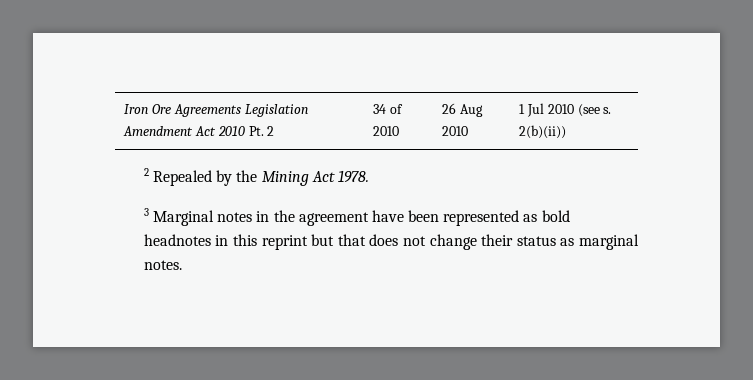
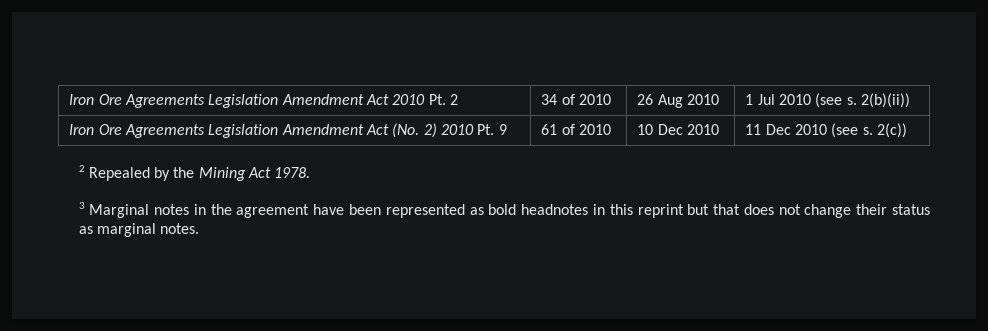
(567, 132) none -> [69,123,507,138] [541,124,612,135] [637,124,720,135] [745,123,908,138] // Iron Ore Agreements Legislation Amendment Act (No. 2) 2010 Pt. 9 | 61 of 2010 | 10 Dec 2010 | 11 Dec 2010 (see s. 2(c))

